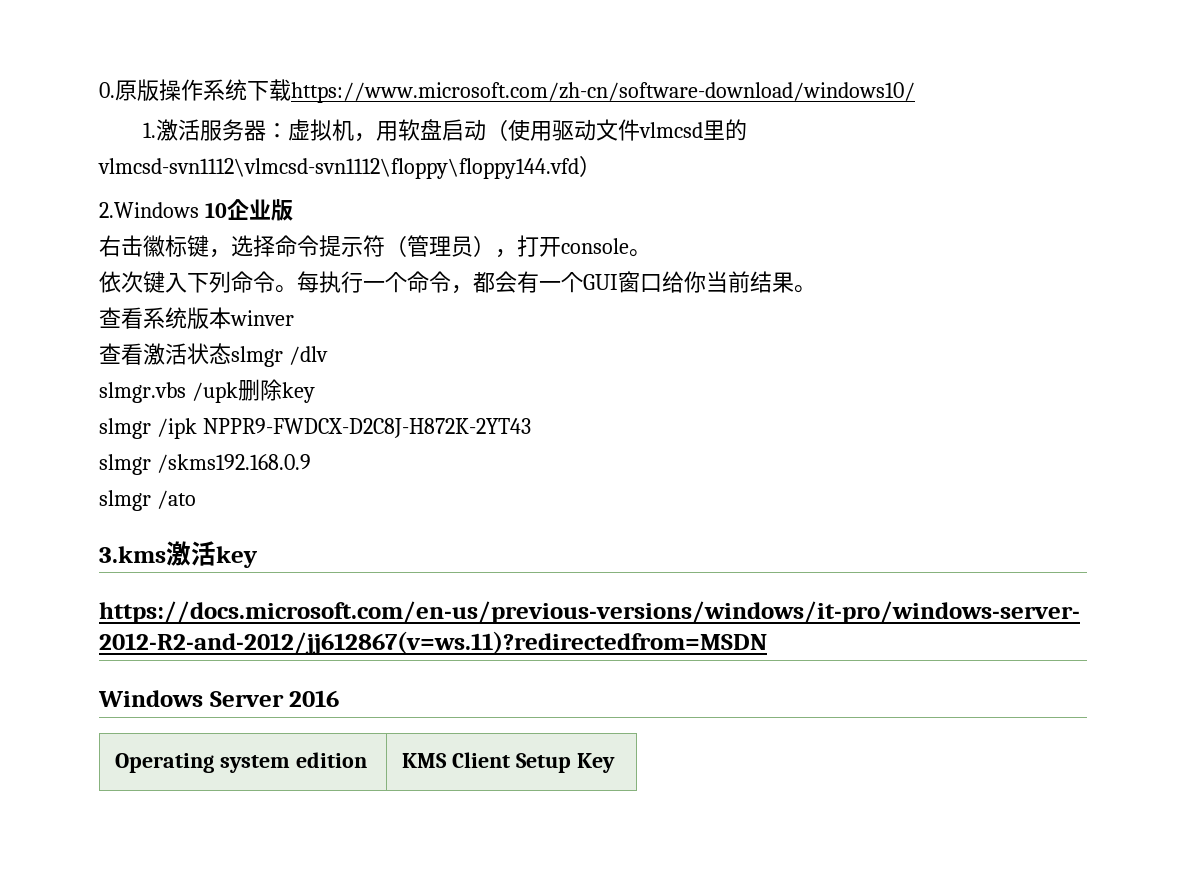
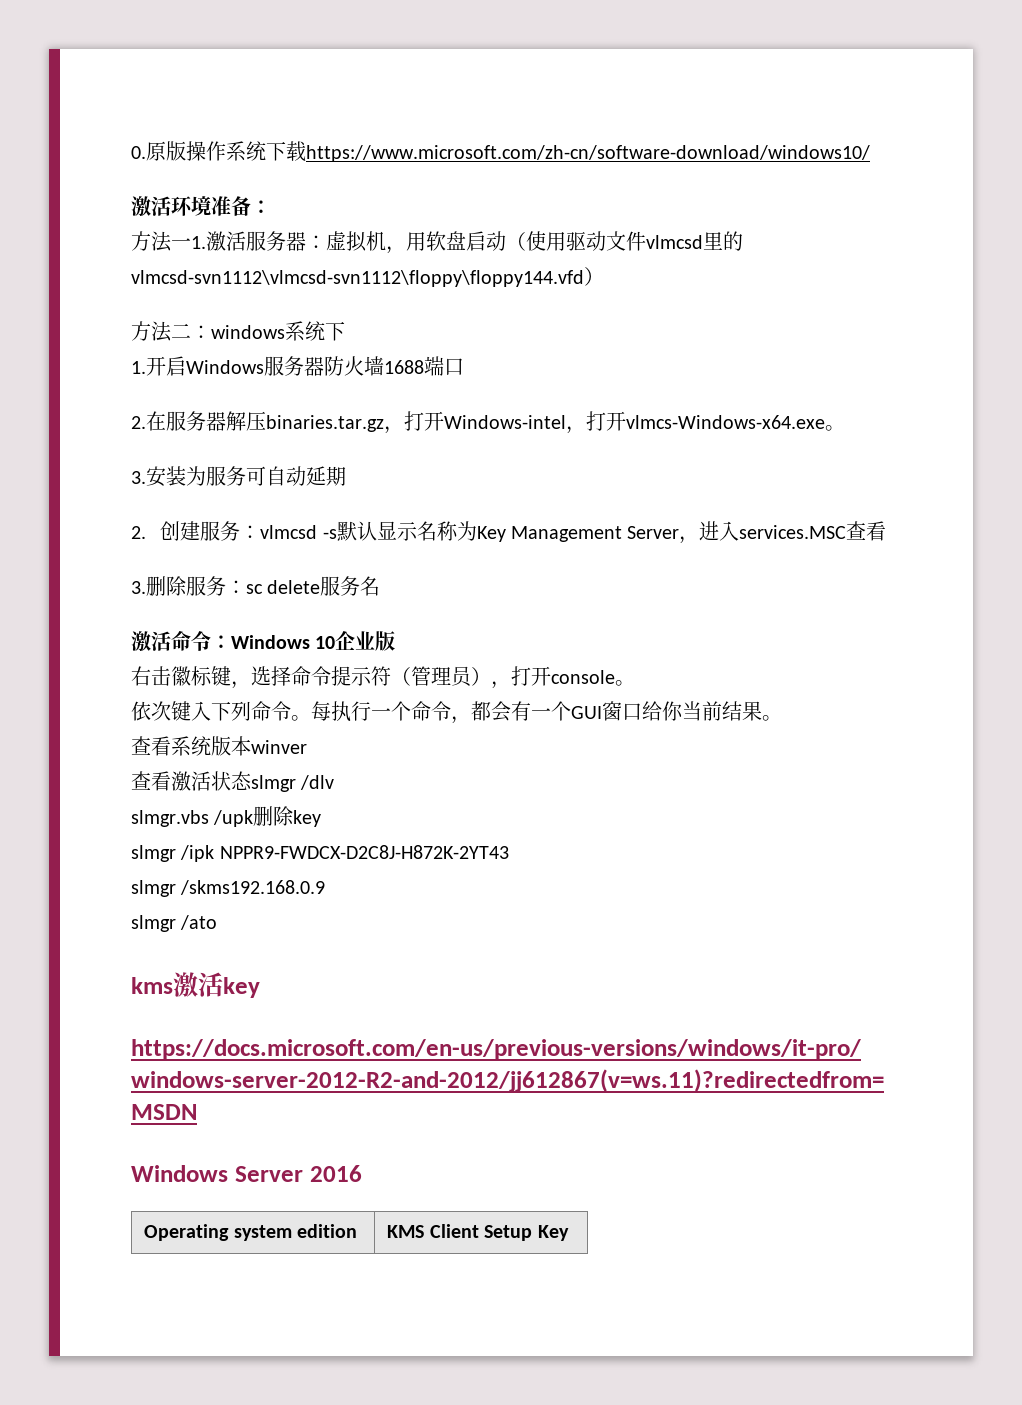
(915, 92) none -> [131,196,271,216] [131,231,191,252] 激活环境准备： // 方法一
[99,202,199,218] 2.Windows -> [131,321,345,342] [131,356,464,376] [131,411,845,434] [131,466,346,487] [131,521,887,544] [131,576,381,596] [131,631,310,651] 方法二：windows系统下 // 1.开启Windows服务器防火墙1688端口 // 2.在服务器解压binaries.tar.gz，打开Windows-intel，打开vlmcs-Windows-x64.exe。 // 3.安装为服务可自动延期 // 2.创建服务：vlmcsd -s默认显示名称为Key Management Server，进入services.MSC查看 // 3.删除服务：sc delete服务名 // 激活命令：Windows
[99,546,166,563] 3.kms -> [131,977,173,994] kms

